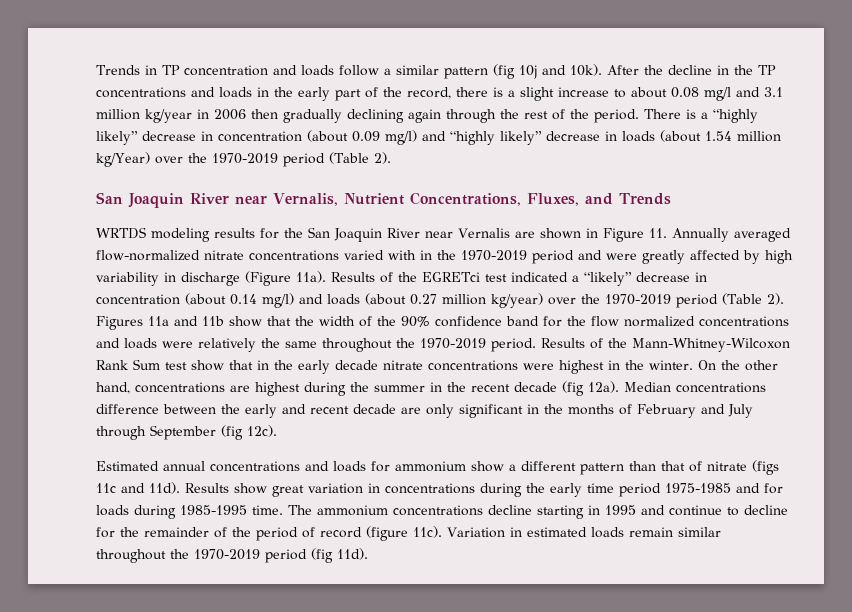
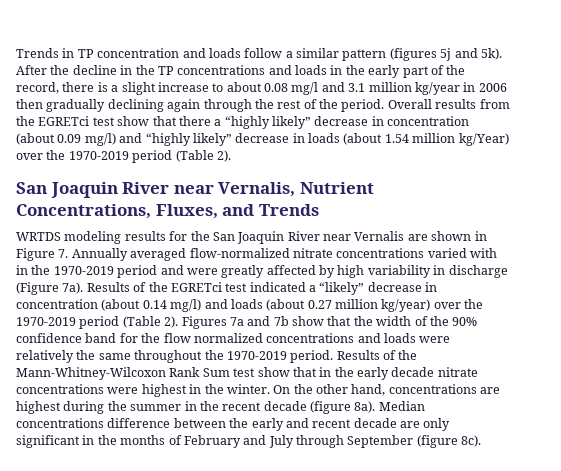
[492,64,602,79] (fig 10j and 10k). -> [389,48,502,61] (figures 5j and 5k).
[644,109,696,119] There is -> [387,99,510,109] [16,116,211,126] Overall results from the EGRETci test show that there
[648,228,667,238] 11. -> [58,249,69,258] 7.
[296,271,326,283] 11a). -> [62,282,84,294] 7a).
[148,316,224,326] 11a and 11b -> [229,316,289,326] 7a and 7b
[562,381,619,396] (fig 12a). -> [310,401,376,414] (figure 8a).
[221,425,277,440] [96,460,779,475] [96,482,783,497] [96,505,788,519] [96,526,721,541] [96,548,368,563] (fig 12c). // Estimated annual concentrations and loads for ammonium show a different pattern than that of nitrate (figs 11c and 11d). Results show great variation in concentrations during the early time period 1975-1985 and for loads during 1985-1995 time. The ammonium concentrations decline starting in 1995 and continue to decline for the remainder of the period of record (figure 11c). Variation in estimated loads remain similar throughout the 1970-2019 period (fig 11d). -> [416,435,482,448] (figure 8c).

